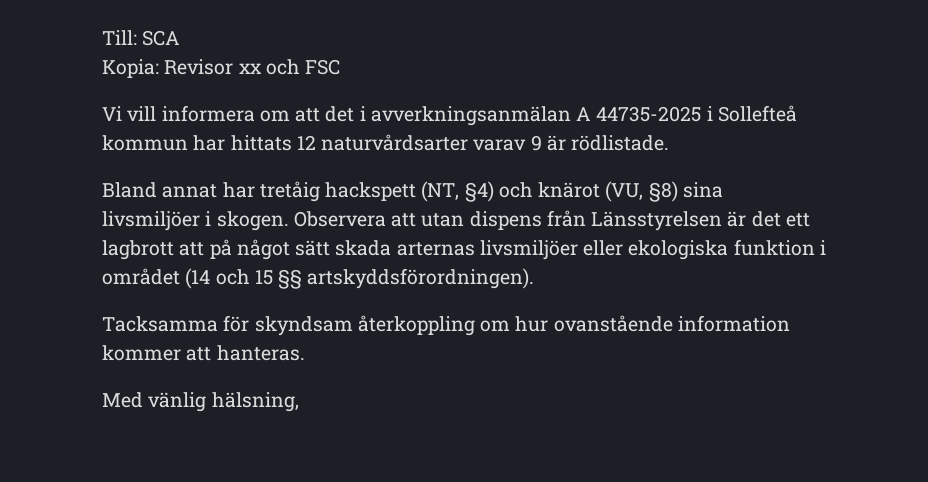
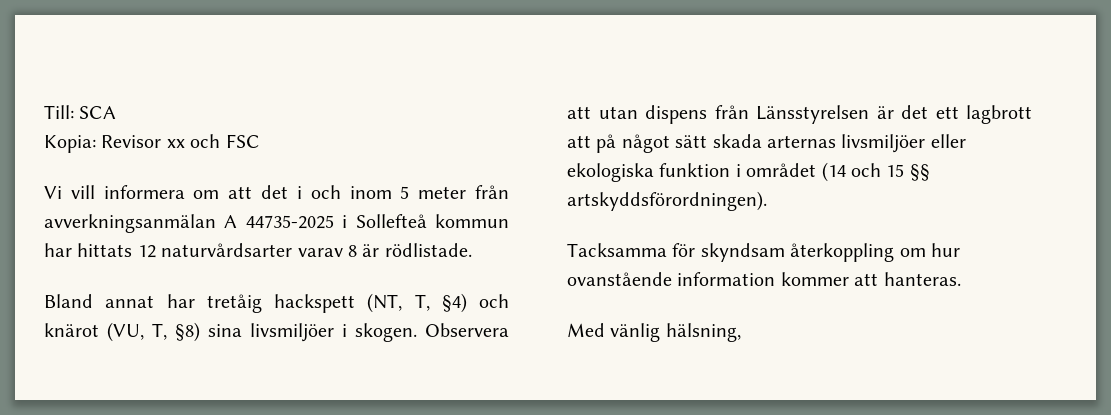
(366, 113) none -> [310,185,509,199] och inom 5 meter från
[530,135,542,151] 9 -> [348,245,357,257] 8
(460, 191) none -> [414,294,430,311] T,
(644, 191) none -> [152,323,167,340] T,

